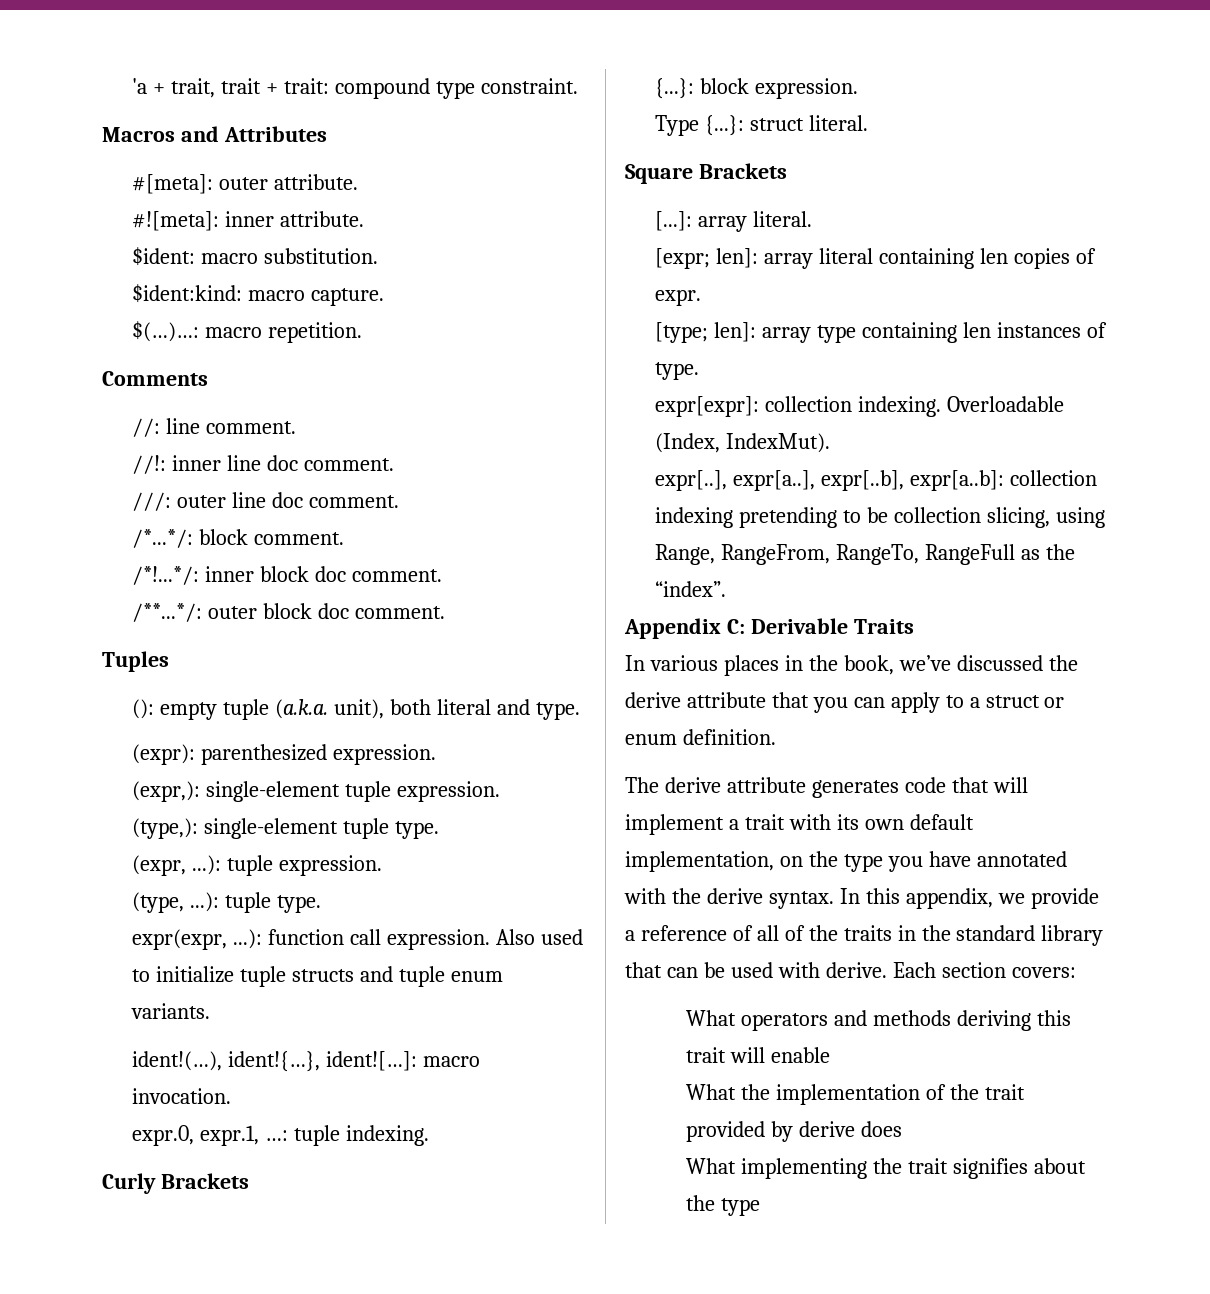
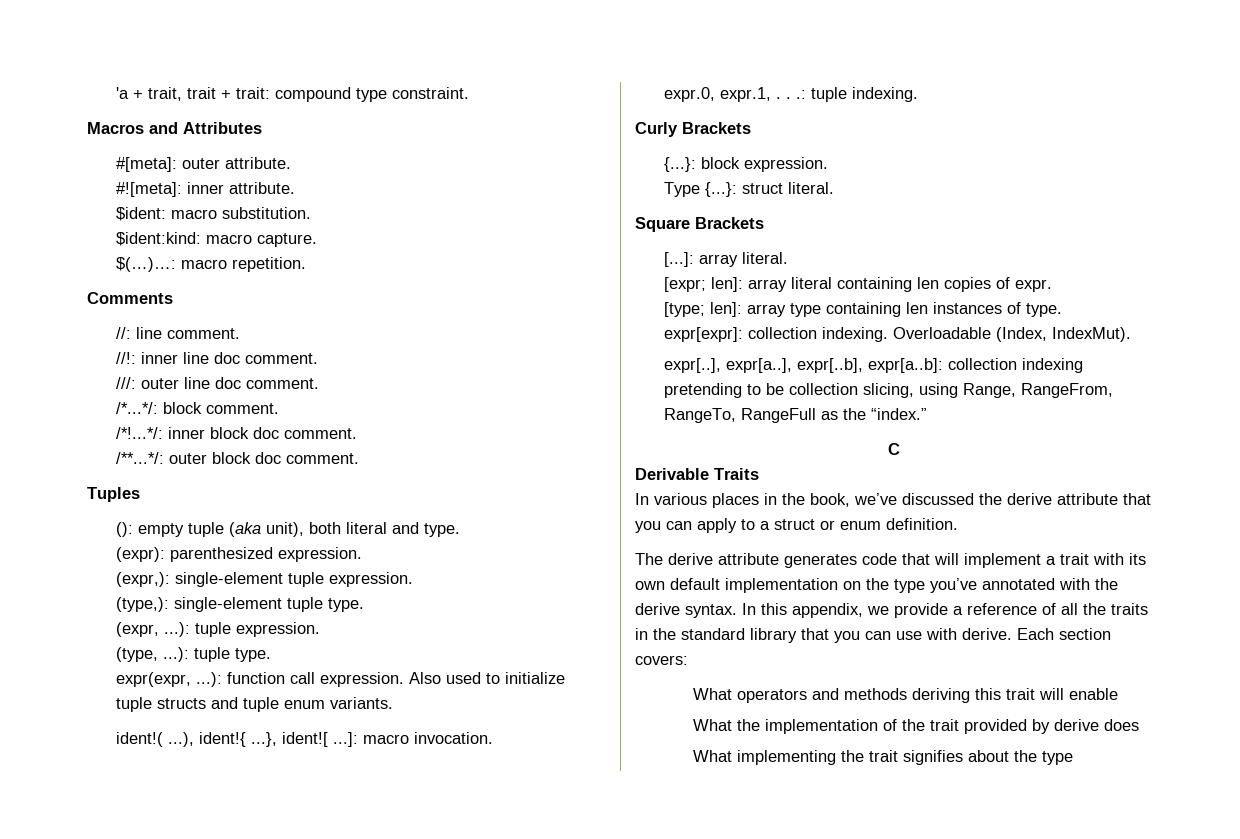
[275,699,329,719] (a.k.a. -> [228,522,261,537] (aka
[132,1051,418,1072] ident!(…), ident!{…}, ident![…]: -> [115,732,358,747] ident!( ...), ident!{ ...}, ident![ ...]:
[265,1130,289,1141] …: -> [775,90,806,99] . . .:
[655,581,727,597] [624,618,745,639] “index”. // Appendix C: -> [870,408,927,420] [888,443,900,455] “index.” // C //
[625,851,774,872] implementation, -> [725,578,838,593] implementation
[887,851,971,872] you have -> [930,578,977,593] you’ve
[784,925,805,941] of -> (1078, 609) none
[666,962,773,978] can be used -> [834,631,922,643] you can use

